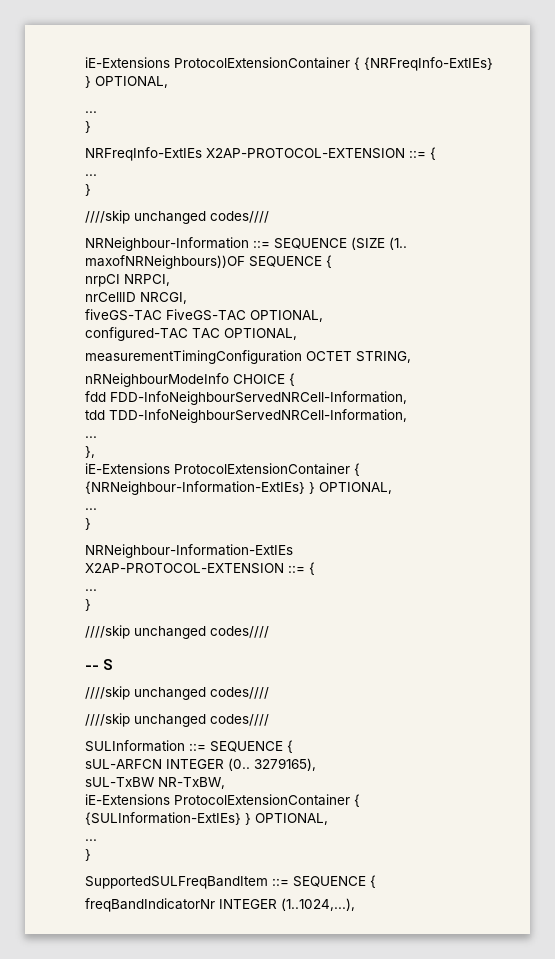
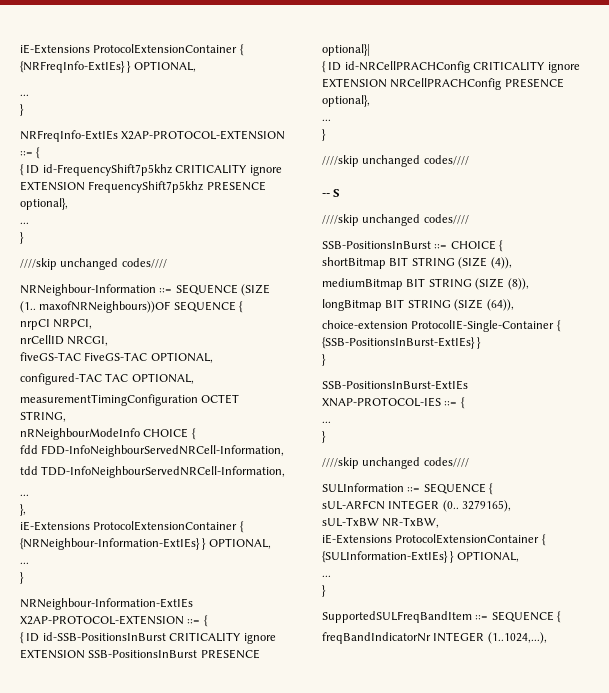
(436, 153) none -> [20,164,282,176] [20,181,266,193] [20,198,68,210] // { ID id-FrequencyShift7p5khz CRITICALITY ignore EXTENSION FrequencyShift7p5khz PRESENCE optional},
(315, 568) none -> [20,632,276,644] [20,649,260,659] [322,44,370,56] [322,61,580,73] [322,78,564,90] [322,95,370,107] // { ID id-SSB-PositionsInBurst CRITICALITY ignore EXTENSION SSB-PositionsInBurst PRESENCE optional}| // { ID id-NRCellPRACHConfig CRITICALITY ignore EXTENSION NRCellPRACHConfig PRESENCE optional},
(269, 693) none -> [322,240,504,252] [322,257,512,269] [322,278,529,290] [322,299,514,311] [322,320,561,332] [322,337,482,349] [322,354,326,366] [322,380,468,390] [322,397,465,409] [322,421,331,423] [322,431,326,443] // SSB-PositionsInBurst ::= CHOICE { // shortBitmap BIT STRING (SIZE (4)), // mediumBitmap BIT STRING (SIZE (8)), // longBitmap BIT STRING (SIZE (64)), // choice-extension ProtocolIE-Single-Container { {SSB-PositionsInBurst-ExtIEs} } // } // SSB-PositionsInBurst-ExtIEs XNAP-PROTOCOL-IES ::= { // ... // }

